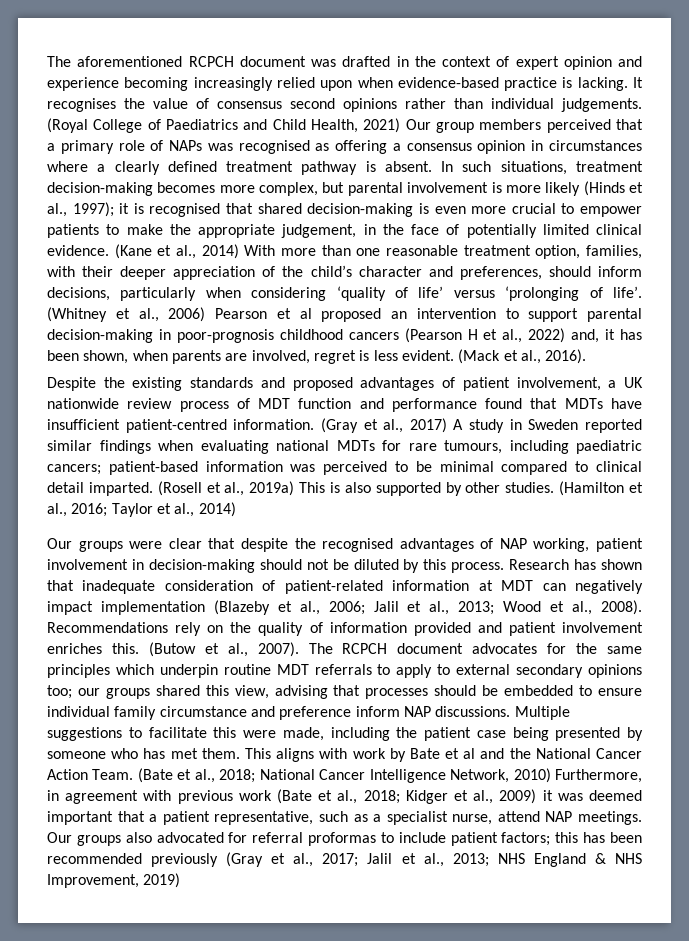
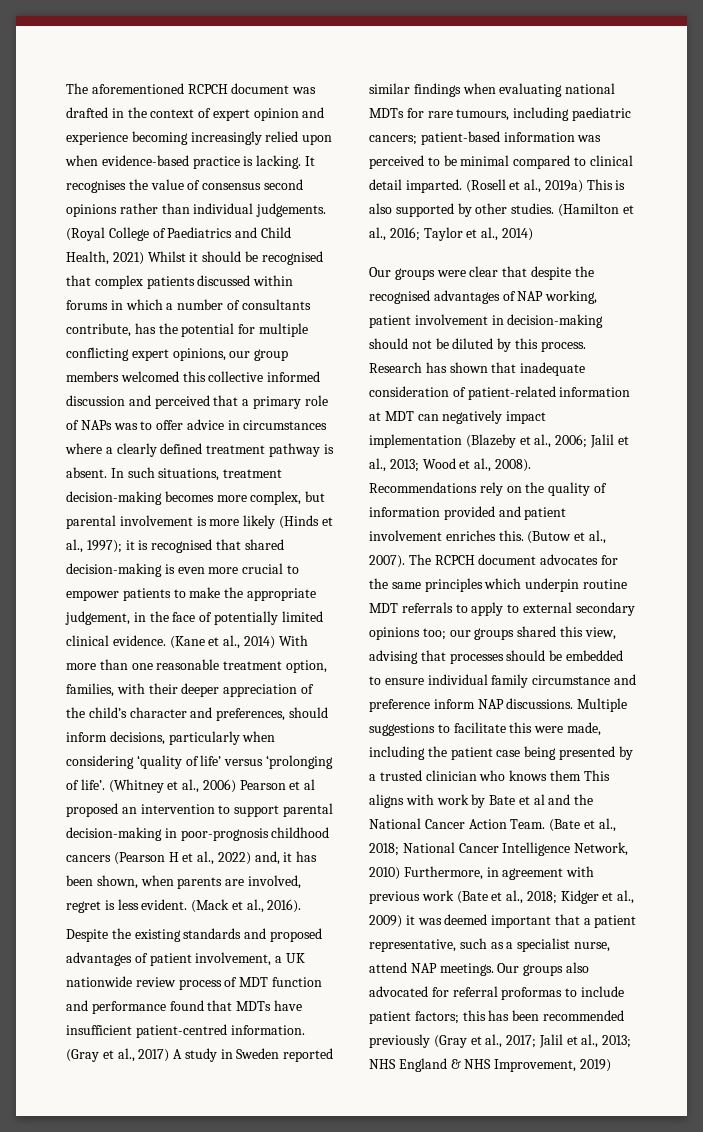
[405,119,542,133] Our group members -> [147,251,323,265] [66,275,294,289] [66,299,311,310] [66,323,308,337] [66,347,289,361] [66,371,321,382] [66,395,151,406] Whilst it should be recognised that complex patients discussed within forums in which a number of consultants contribute, has the potential for multiple conflicting expert opinions, our group members welcomed this collective informed discussion and
[238,140,526,154] recognised as offering a consensus opinion -> [140,419,224,430] to offer advice
[47,748,240,759] someone who has met them. -> [369,770,581,781] a trusted clinician who knows them

